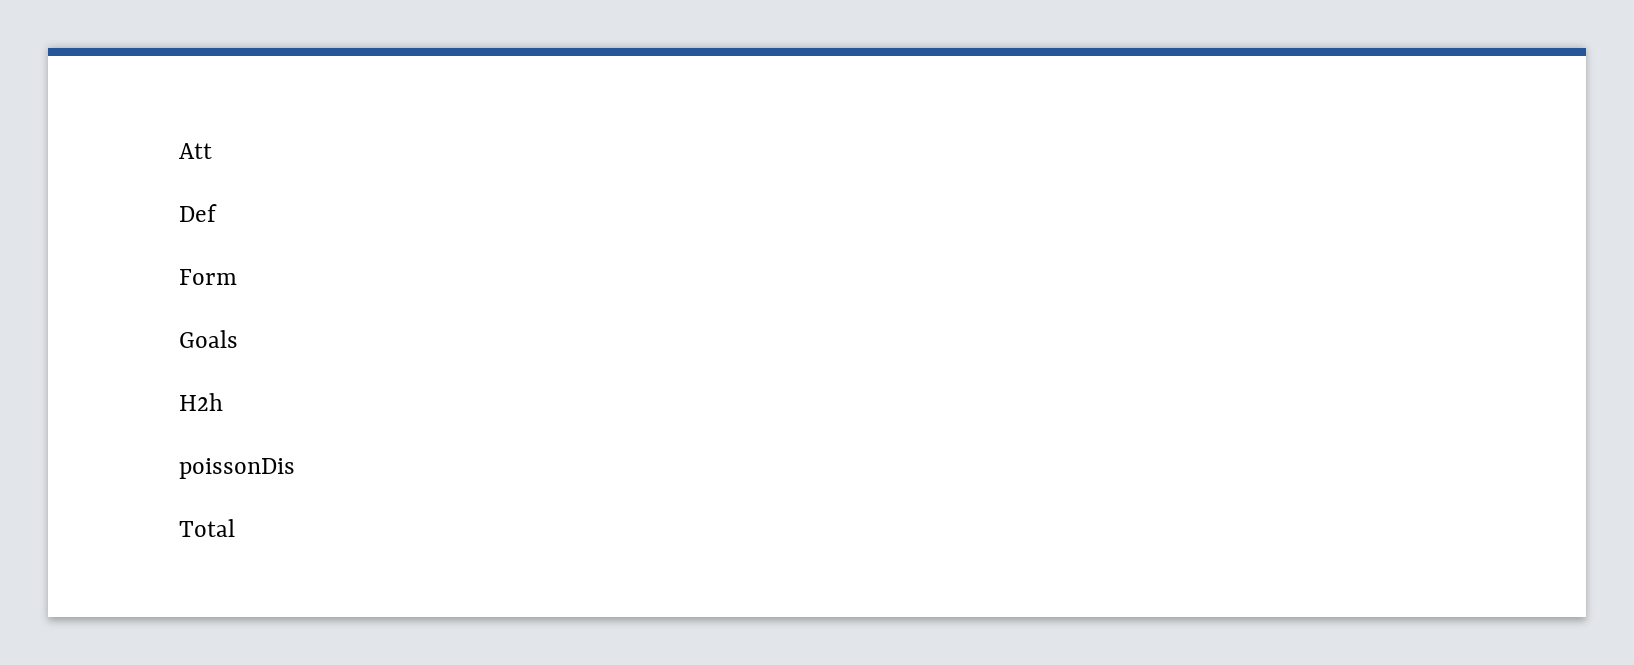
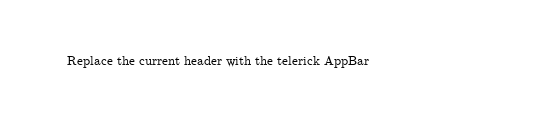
[179,143,212,159] [179,204,217,222] [179,269,237,285] [179,330,238,348] [179,393,223,411] [179,458,295,479] [179,519,235,537] Att // Def // Form // Goals // H2h // poissonDis // Total -> [67,56,369,68] Replace the current header with the telerick AppBar

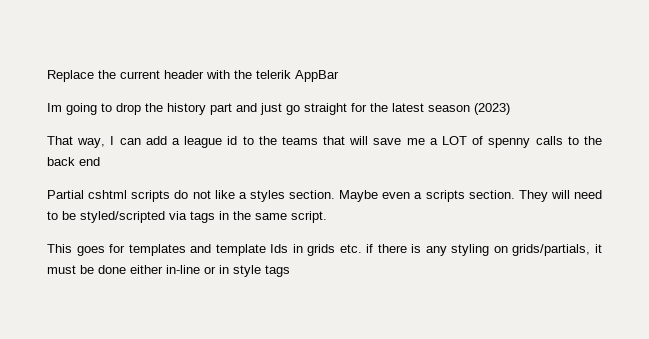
[277,56,320,65] telerick -> [256,70,291,79] telerik
(369, 62) none -> [47,103,510,115] [47,136,603,148] [47,157,100,166] [47,190,602,202] [47,211,327,223] [47,244,602,256] [47,265,290,277] // Im going to drop the history part and just go straight for the latest season (2023) // That way, I can add a league id to the teams that will save me a LOT of spenny calls to the back end // Partial cshtml scripts do not like a styles section. Maybe even a scripts section. They will need to be styled/scripted via tags in the same script. // This goes for templates and template Ids in grids etc. if there is any styling on grids/partials, it must be done either in-line or in style tags

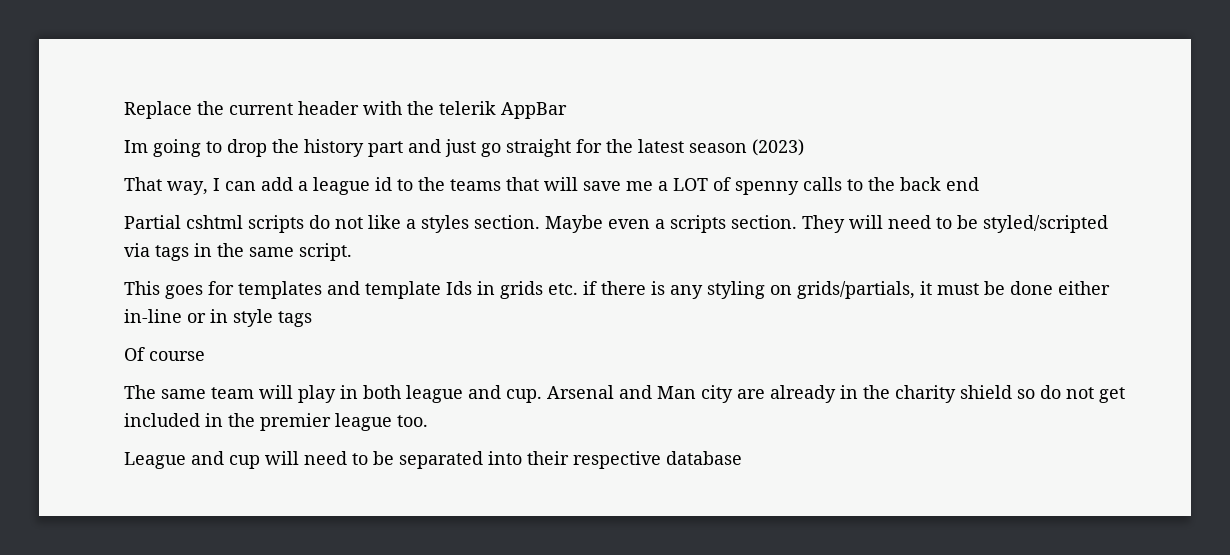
(290, 271) none -> [124,347,205,361] [124,385,1125,403] [124,413,428,431] [124,451,742,469] // Of course // The same team will play in both league and cup. Arsenal and Man city are already in the charity shield so do not get included in the premier league too. // League and cup will need to be separated into their respective database

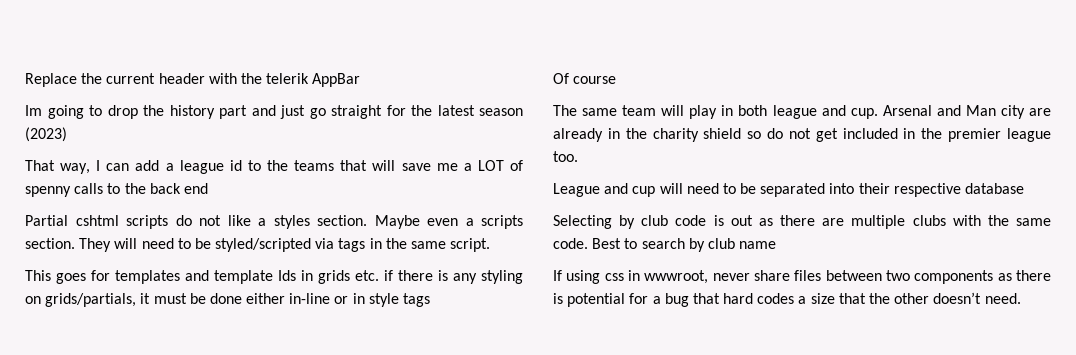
(742, 458) none -> [553,215,1051,229] [553,238,777,252] [553,270,1051,284] [553,292,1021,307] // Selecting by club code is out as there are multiple clubs with the same code. Best to search by club name // If using css in wwwroot, never share files between two components as there is potential for a bug that hard codes a size that the other doesn’t need.

